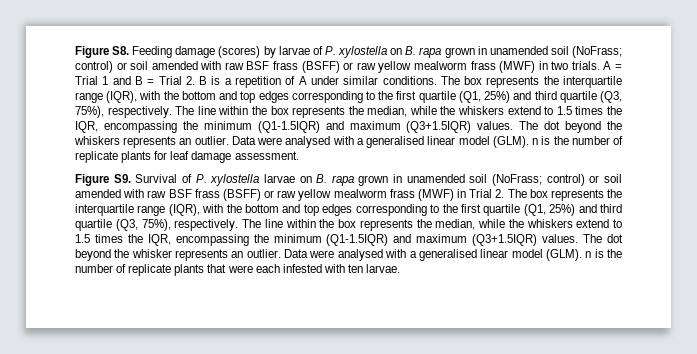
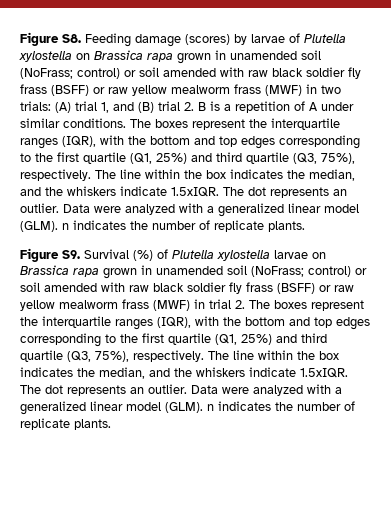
[324,46,336,55] P. -> [304,34,346,43] Plutella
[405,46,417,55] B. -> [94,50,143,60] Brassica
[246,61,270,70] BSF -> [272,67,361,79] black soldier fly
[571,61,622,70] [75,76,182,85] trials. A = Trial 1 and B = Trial -> [20,101,180,113] trials: (A) trial 1, and (B) trial
[464,76,623,88] [75,92,103,103] box represents the interquartile range -> [155,118,340,130] [20,138,58,149] boxes represent the interquartile ranges
[292,106,622,118] [75,121,623,133] [74,136,623,148] [75,151,299,163] represents the median, while the whiskers extend to 1.5 times the IQR, encompassing the minimum (Q1-1.5IQR) and maximum (Q3+1.5IQR) values. The dot beyond the whiskers represents an outlier. Data were analysed with a generalised linear model (GLM). n is the number of replicate plants for leaf damage assessment. -> [230,169,355,181] [20,186,347,198] [20,203,359,217] [20,220,305,232] indicates the median, and the whiskers indicate 1.5xIQR. The dot represents an outlier. Data were analyzed with a generalized linear model (GLM). n indicates the number of replicate plants.
[181,174,207,183] of P. -> [133,249,214,261] (%) of Plutella
[316,174,328,183] B. -> [20,265,69,275] Brassica
[168,189,493,201] BSF frass (BSFF) or raw yellow mealworm frass (MWF) in Trial -> [153,282,354,294] [20,299,231,311] black soldier fly frass (BSFF) or raw yellow mealworm frass (MWF) in trial
[529,189,623,201] [75,204,166,216] box represents the interquartile range -> [274,300,364,311] [20,316,153,330] boxes represent the interquartile ranges
[359,219,622,231] [75,234,623,246] [75,249,623,261] [75,264,401,276] represents the median, while the whiskers extend to 1.5 times the IQR, encompassing the minimum (Q1-1.5IQR) and maximum (Q3+1.5IQR) values. The dot beyond the whisker represents an outlier. Data were analysed with a generalised linear model (GLM). n is the number of replicate plants that were each infested with ten larvae. -> [20,367,348,379] [20,384,342,396] [20,401,355,415] [20,418,111,430] indicates the median, and the whiskers indicate 1.5xIQR. The dot represents an outlier. Data were analyzed with a generalized linear model (GLM). n indicates the number of replicate plants.

